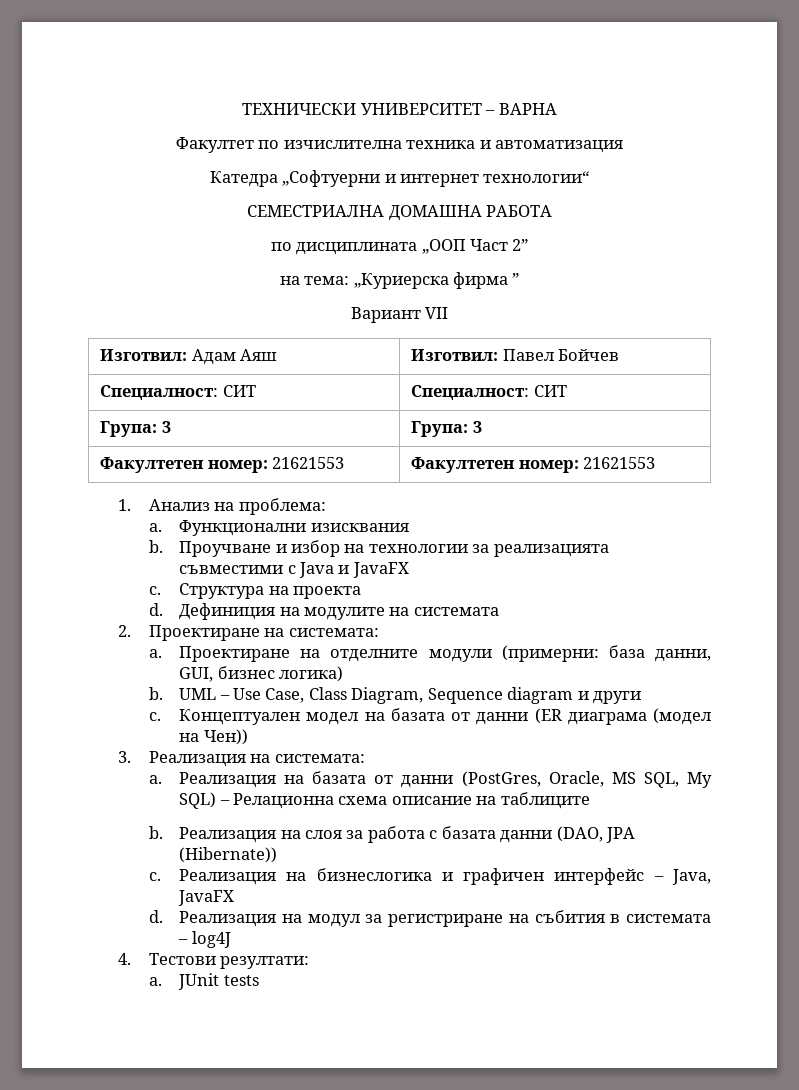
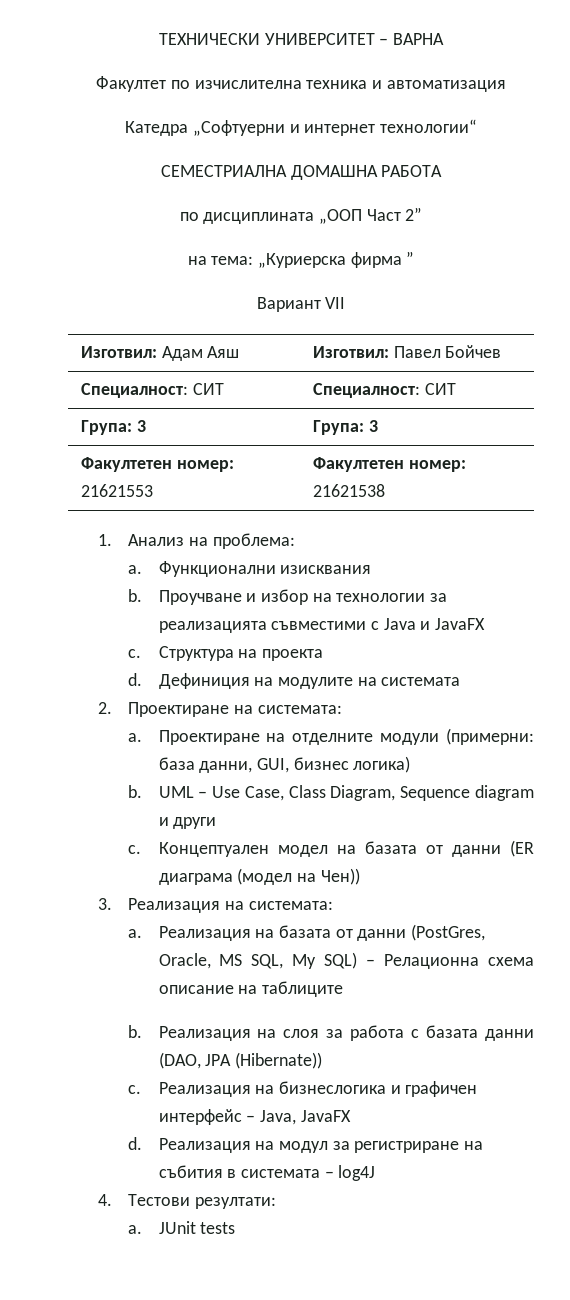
[583,457,656,469] 21621553 -> [312,484,385,497] 21621538

